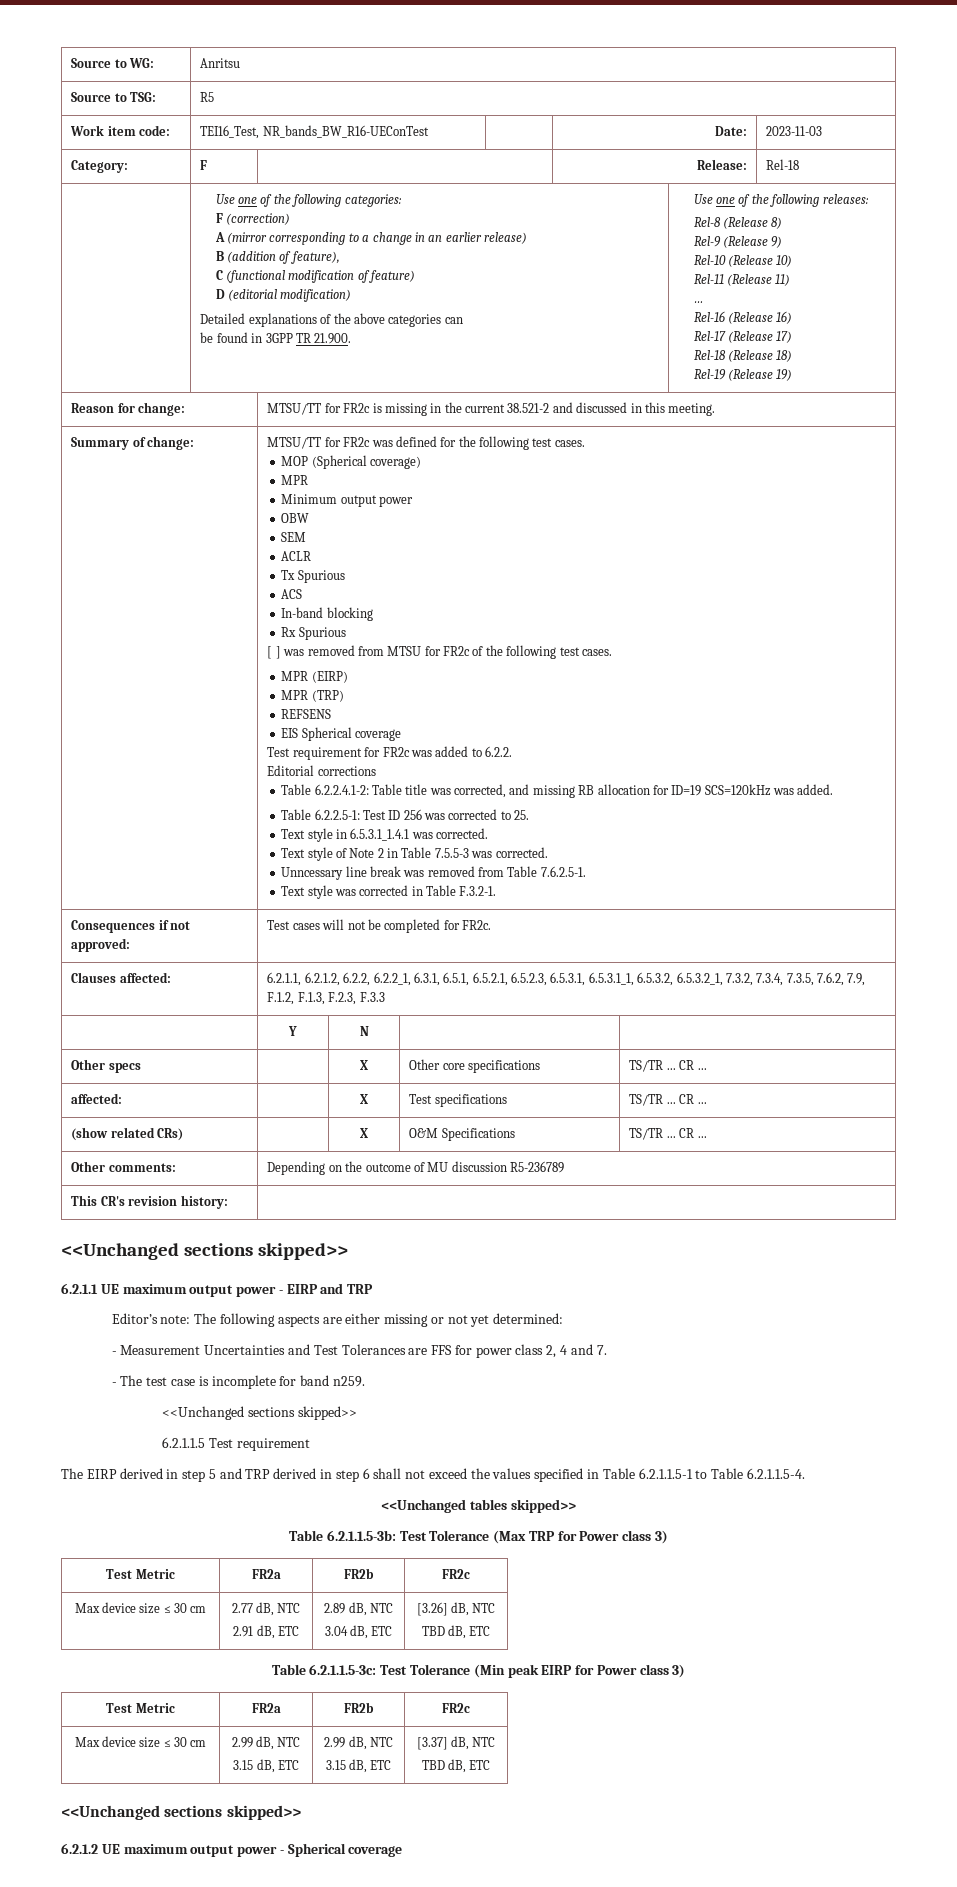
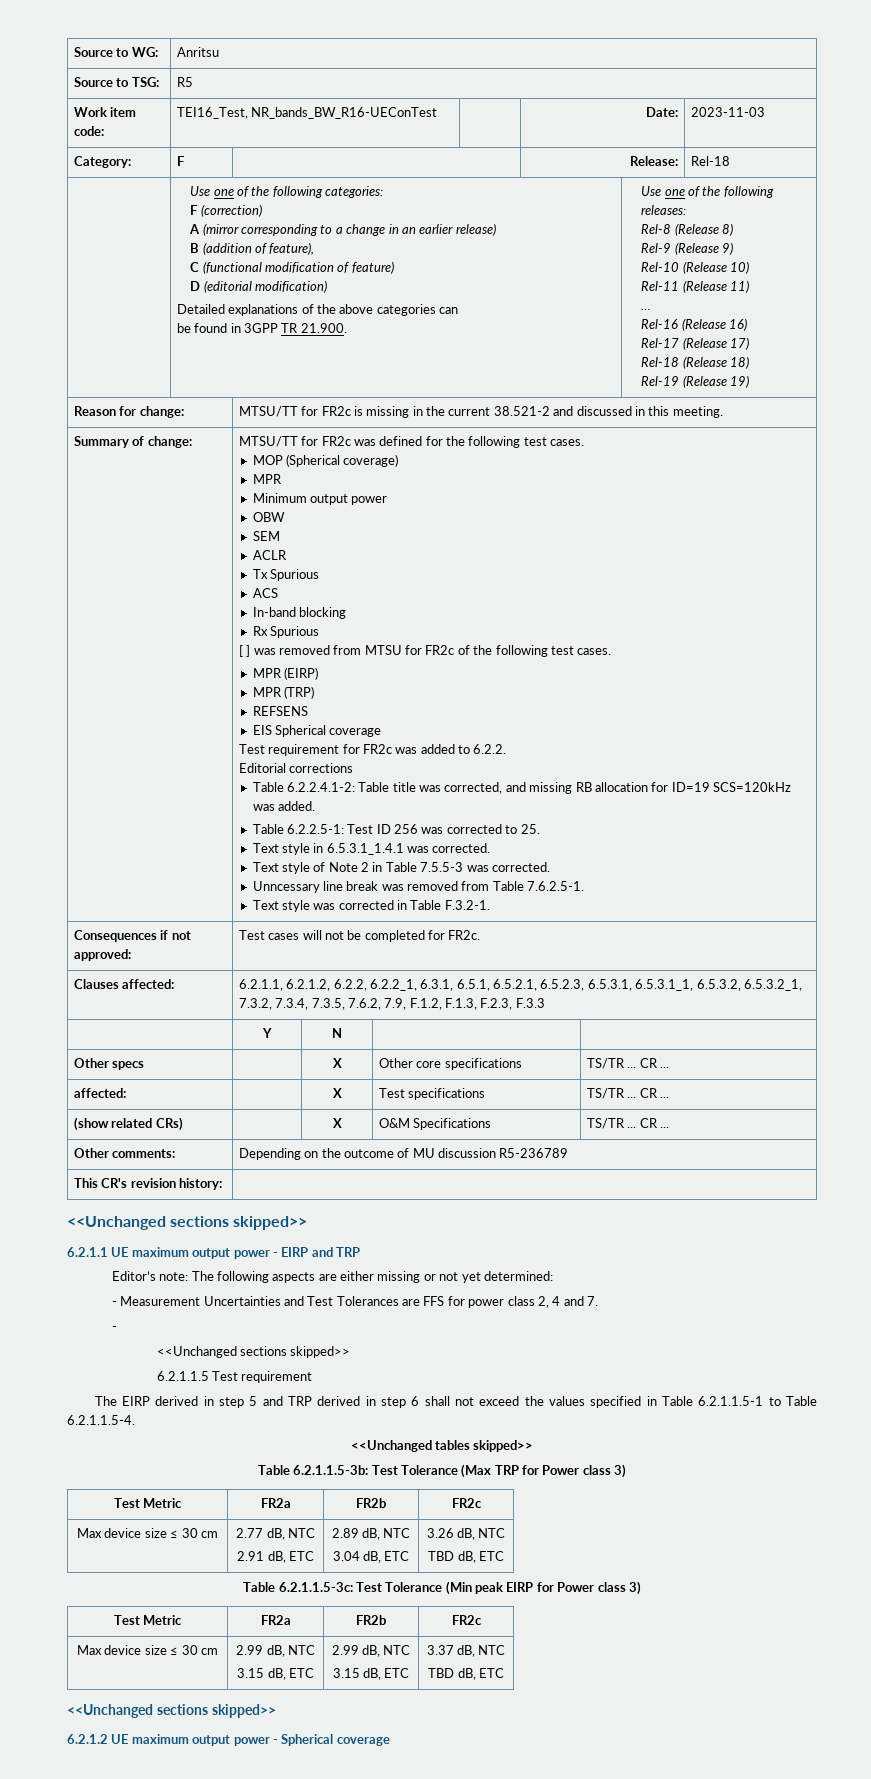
[120,1375,365,1389] The test case is incomplete for band n259. -> (117, 1328) none
[416,1602,448,1616] [3.26] -> [426,1528,454,1538] 3.26
[416,1737,448,1750] [3.37] -> [426,1645,454,1655] 3.37

